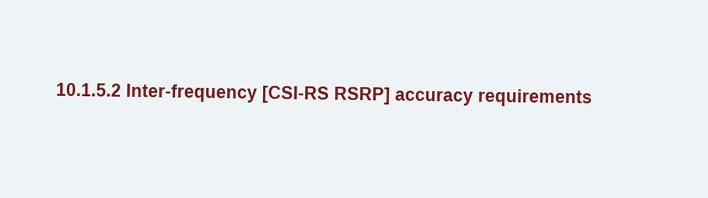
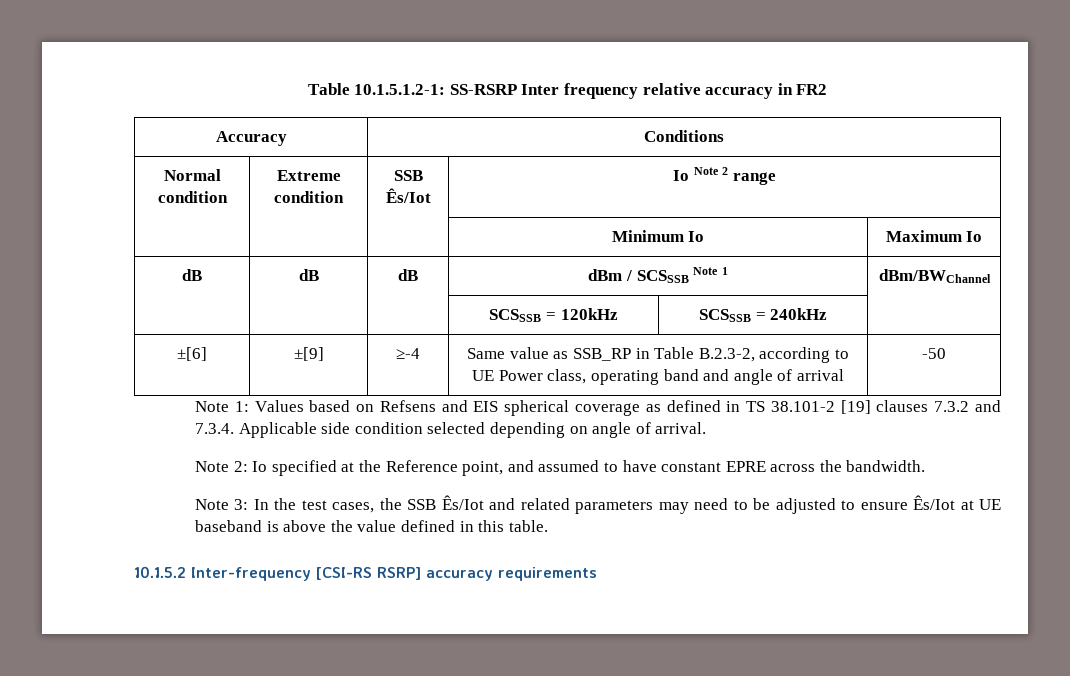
(56, 89) none -> [307,83,828,99] [215,131,287,146] [644,130,724,142] [163,169,221,181] [157,191,228,203] [276,170,341,181] [274,191,344,203] [393,170,423,181] [385,188,431,203] [673,167,776,185] [611,230,705,242] [885,230,983,242] [182,269,202,281] [298,269,319,281] [398,269,418,281] [588,267,728,283] [878,269,991,283] [489,308,618,322] [698,308,828,322] [177,347,207,361] [293,347,324,361] [396,348,420,359] [467,347,849,363] [472,369,844,385] [922,348,946,359] [195,400,1002,416] [195,422,707,438] [195,460,926,476] [195,495,1001,514] [195,520,548,532] Table 10.1.5.1.2-1: SS-RSRP Inter frequency relative accuracy in FR2 // Accuracy | Conditions // Normal condition | Extreme condition | SSB Ês/Iot | Io Note 2 range // | | | Minimum Io | Maximum Io // dB | dB | dB | dBm / SCSSSB Note 1 | dBm/BWChannel // | | | SCSSSB = 120kHz | SCSSSB = 240kHz | // ±[6] | ±[9] | ≥-4 | Same value as SSB_RP in Table B.2.3-2, according to UE Power class, operating band and angle of arrival | -50 // Note 1: Values based on Refsens and EIS spherical coverage as defined in TS 38.101-2 [19] clauses 7.3.2 and 7.3.4. Applicable side condition selected depending on angle of arrival. // Note 2: Io specified at the Reference point, and assumed to have constant EPRE across the bandwidth. // Note 3: In the test cases, the SSB Ês/Iot and related parameters may need to be adjusted to ensure Ês/Iot at UE baseband is above the value defined in this table. //

